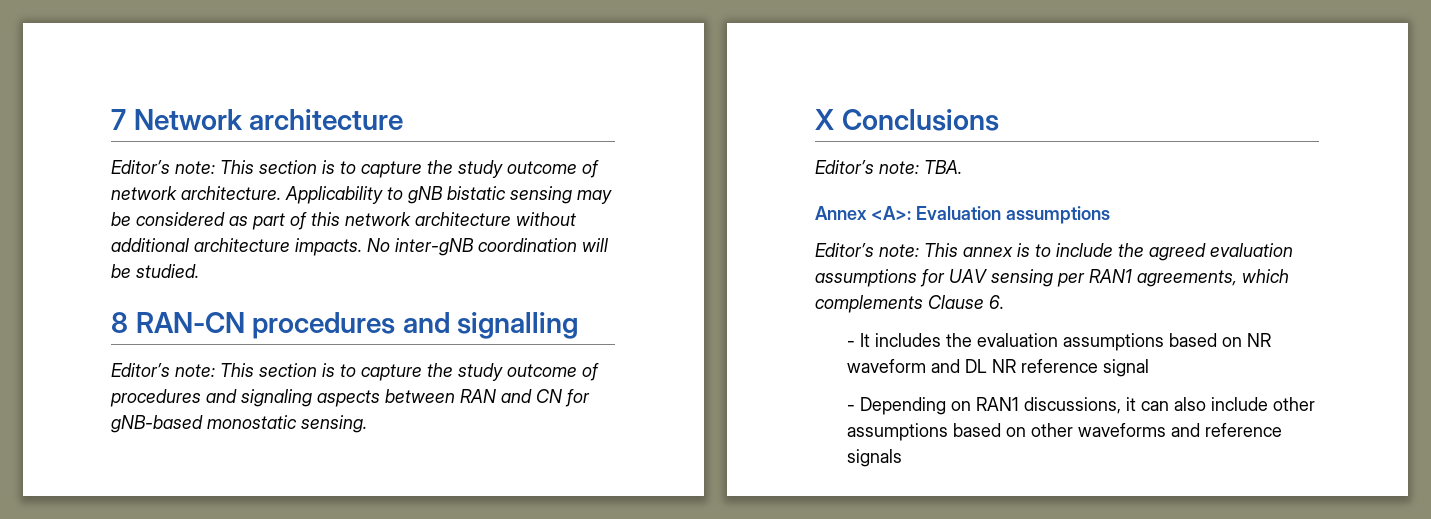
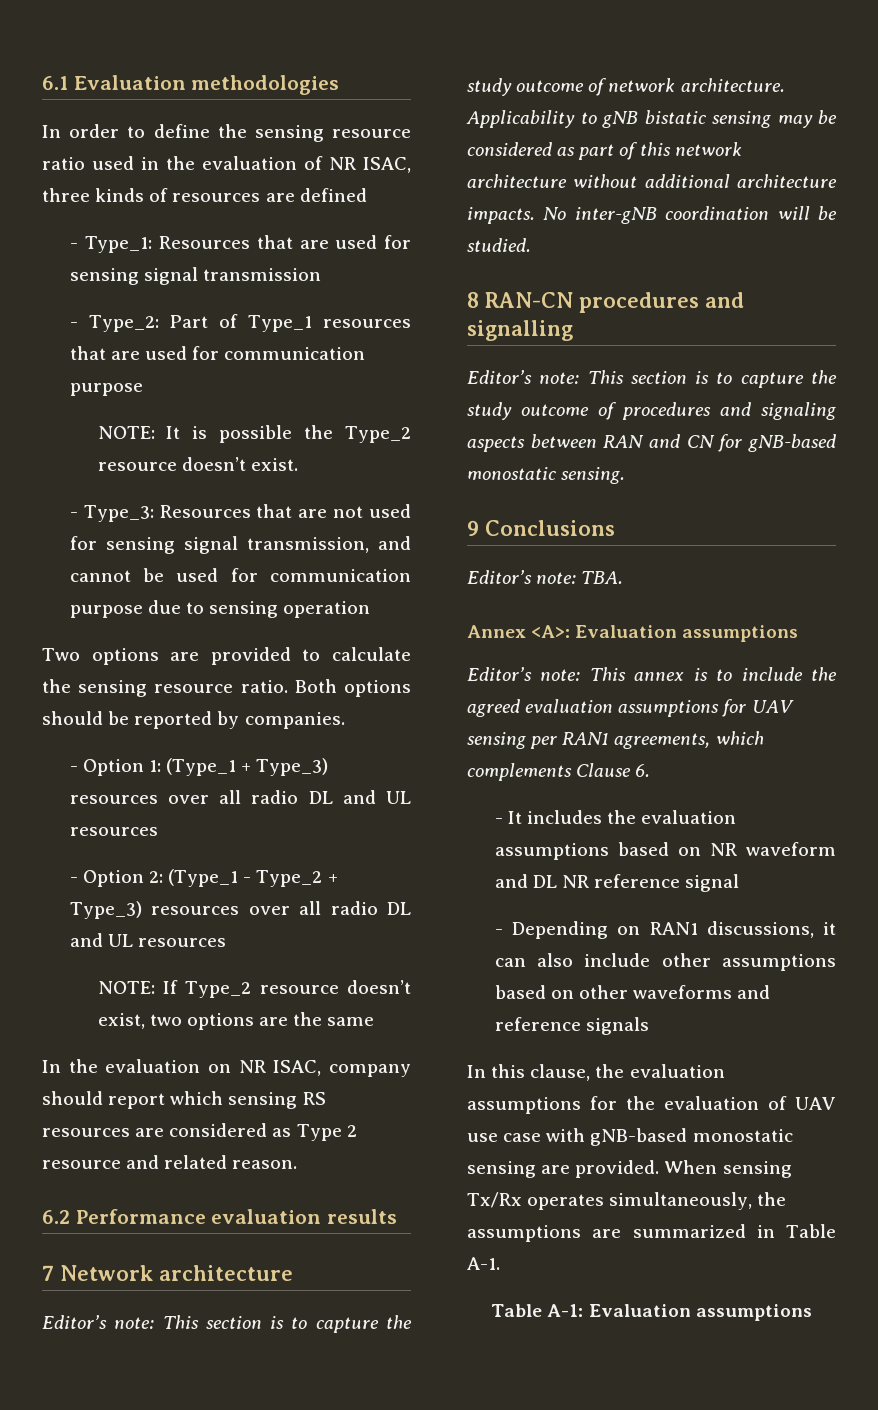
(111, 119) none -> [42,75,340,95] [42,124,412,142] [42,156,411,173] [42,188,367,202] [69,235,411,253] [69,267,322,285] [69,314,411,332] [69,346,366,360] [69,383,143,396] [97,425,412,443] [97,457,298,471] [69,504,412,522] [69,536,411,554] [69,568,411,582] [69,600,371,618] [42,647,411,665] [42,679,412,697] [42,711,345,729] [69,758,329,776] [69,790,411,804] [69,827,158,836] [69,869,338,887] [69,901,411,919] [69,933,227,947] [97,980,412,998] [97,1012,375,1030] [42,1059,412,1077] [42,1091,326,1109] [42,1123,357,1141] [42,1155,298,1169] [42,1209,398,1224] 6.1 Evaluation methodologies // In order to define the sensing resource ratio used in the evaluation of NR ISAC, three kinds of resources are defined // - Type_1: Resources that are used for sensing signal transmission // - Type_2: Part of Type_1 resources that are used for communication purpose // NOTE: It is possible the Type_2 resource doesn’t exist. // - Type_3: Resources that are not used for sensing signal transmission, and cannot be used for communication purpose due to sensing operation // Two options are provided to calculate the sensing resource ratio. Both options should be reported by companies. // - Option 1: (Type_1 + Type_3) resources over all radio DL and UL resources // - Option 2: (Type_1 - Type_2 + Type_3) resources over all radio DL and UL resources // NOTE: If Type_2 resource doesn’t exist, two options are the same // In the evaluation on NR ISAC, company should report which sensing RS resources are considered as Type 2 resource and related reason. // 6.2 Performance evaluation results //
[815,109,834,130] X -> [467,520,479,536] 9
(902, 458) none -> [467,1064,725,1081] [467,1096,837,1114] [467,1128,793,1146] [467,1160,792,1178] [467,1192,787,1210] [467,1224,837,1242] [467,1257,500,1270] [491,1304,812,1321] // In this clause, the evaluation assumptions for the evaluation of UAV use case with gNB-based monostatic sensing are provided. When sensing Tx/Rx operates simultaneously, the assumptions are summarized in Table A-1. // Table A-1: Evaluation assumptions

